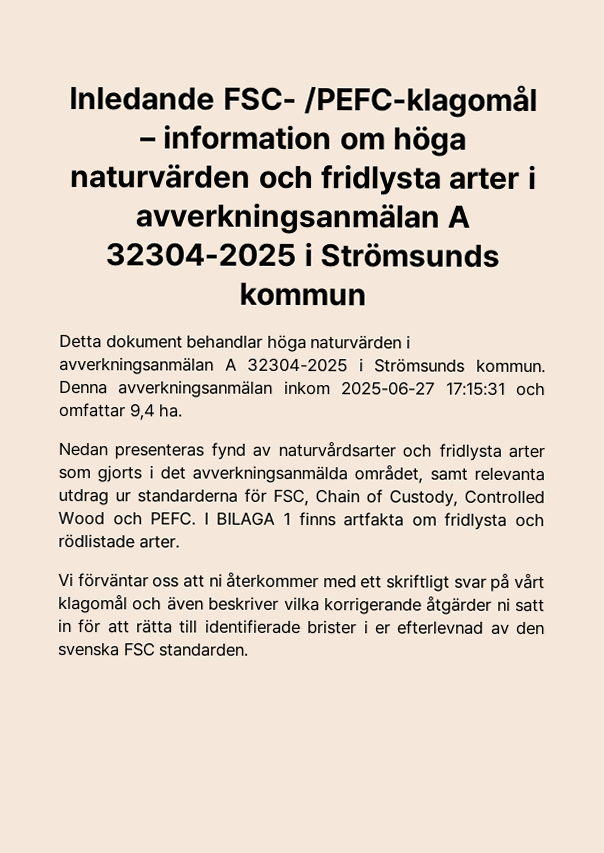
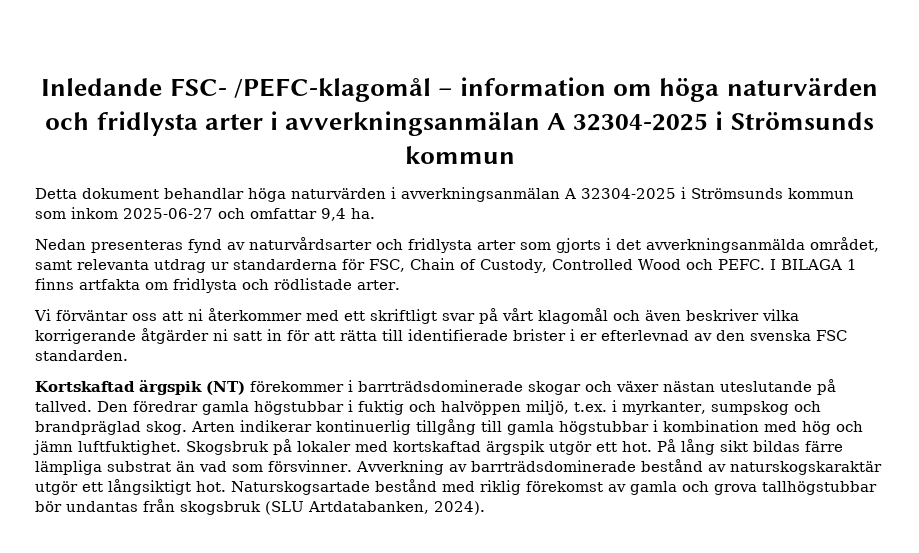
[476,358,546,374] [59,379,274,398] kommun. Denna avverkningsanmälan -> [788,188,854,199] [35,211,66,219] kommun som
[445,381,506,396] 17:15:31 -> (213, 213) none
(250, 649) none -> [35,379,836,395] [35,400,821,415] [35,419,863,435] [33,439,843,455] [35,459,882,475] [35,479,877,495] [35,499,485,515] // Kortskaftad ärgspik (NT) förekommer i barrträdsdominerade skogar och växer nästan uteslutande på tallved. Den föredrar gamla högstubbar i fuktig och halvöppen miljö, t.ex. i myrkanter, sumpskog och brandpräglad skog. Arten indikerar kontinuerlig tillgång till gamla högstubbar i kombination med hög och jämn luftfuktighet. Skogsbruk på lokaler med kortskaftad ärgspik utgör ett hot. På lång sikt bildas färre lämpliga substrat än vad som försvinner. Avverkning av barrträdsdominerade bestånd av naturskogskaraktär utgör ett långsiktigt hot. Naturskogsartade bestånd med riklig förekomst av gamla och grova tallhögstubbar bör undantas från skogsbruk (SLU Artdatabanken, 2024).

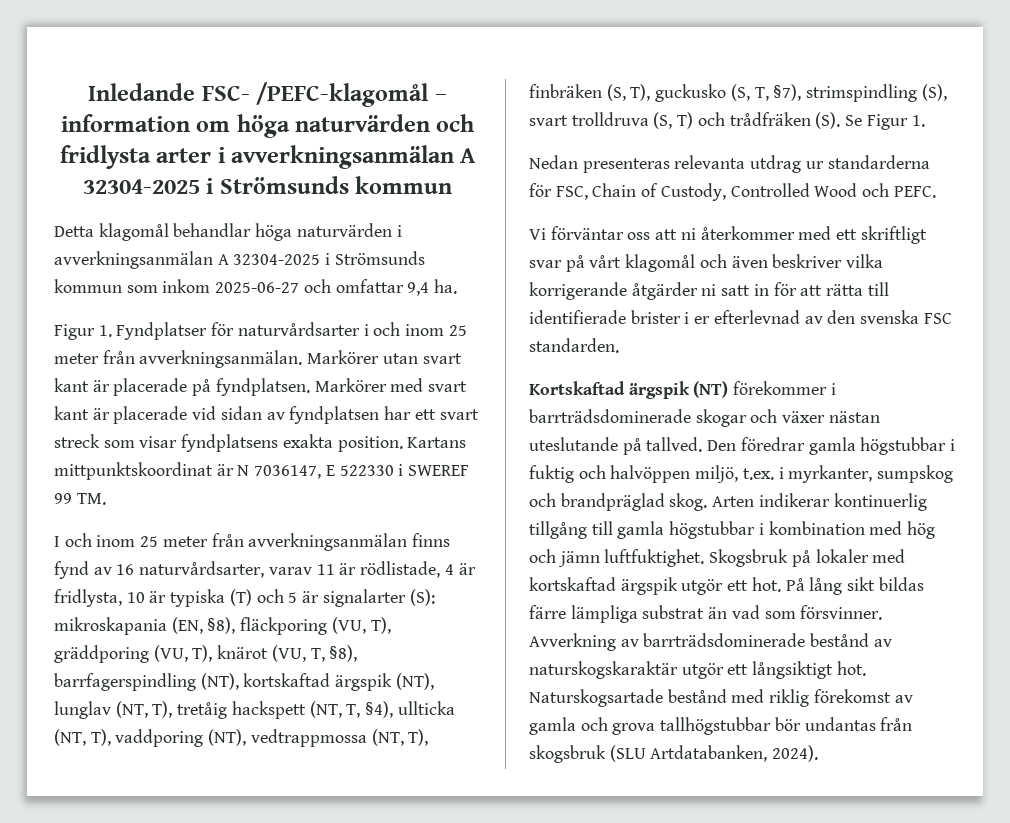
[82,188,159,199] dokument -> [98,223,169,241] klagomål
[35,237,879,253] [35,260,72,270] Nedan presenteras fynd av naturvårdsarter och fridlysta arter som gjorts i det avverkningsanmälda området, samt -> [54,322,467,340] [54,350,462,368] [54,378,468,396] [54,406,479,424] [54,434,467,452] [54,462,470,480] [54,493,106,505] [54,533,451,551] [54,561,476,579] [54,589,435,607] [54,617,391,635] [54,645,358,663] [54,673,434,691] [54,701,455,719] [54,729,429,747] [529,84,947,102] [529,112,925,130] [529,155,670,173] Figur 1. Fyndplatser för naturvårdsarter i och inom 25 meter från avverkningsanmälan. Markörer utan svart kant är placerade på fyndplatsen. Markörer med svart kant är placerade vid sidan av fyndplatsen har ett svart streck som visar fyndplatsens exakta position. Kartans mittpunktskoordinat är N 7036147, E 522330 i SWEREF 99 TM. // I och inom 25 meter från avverkningsanmälan finns fynd av 16 naturvårdsarter, varav 11 är rödlistade, 4 är fridlysta, 10 är typiska (T) och 5 är signalarter (S): mikroskapania (EN, §8), fläckporing (VU, T), gräddporing (VU, T), knärot (VU, T, §8), barrfagerspindling (NT), kortskaftad ärgspik (NT), lunglav (NT, T), tretåig hackspett (NT, T, §4), ullticka (NT, T), vaddporing (NT), vedtrappmossa (NT, T), finbräken (S, T), guckusko (S, T, §7), strimspindling (S), svart trolldruva (S, T) och trådfräken (S). Se Figur 1. // Nedan presenteras
[769,259,857,270] [35,278,400,293] I BILAGA 1 finns artfakta om fridlysta och rödlistade arter. -> (936, 192) none

